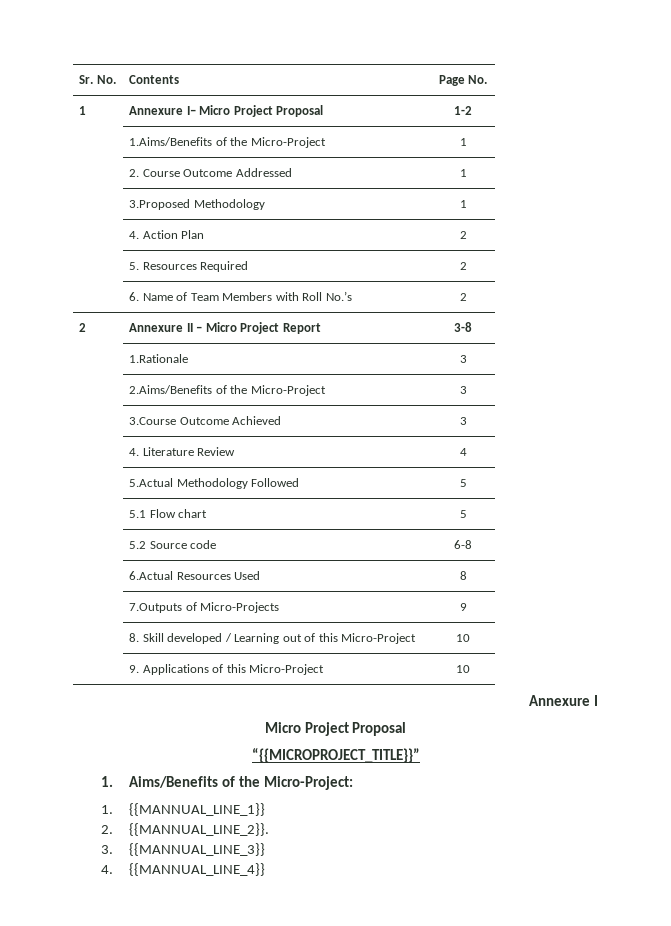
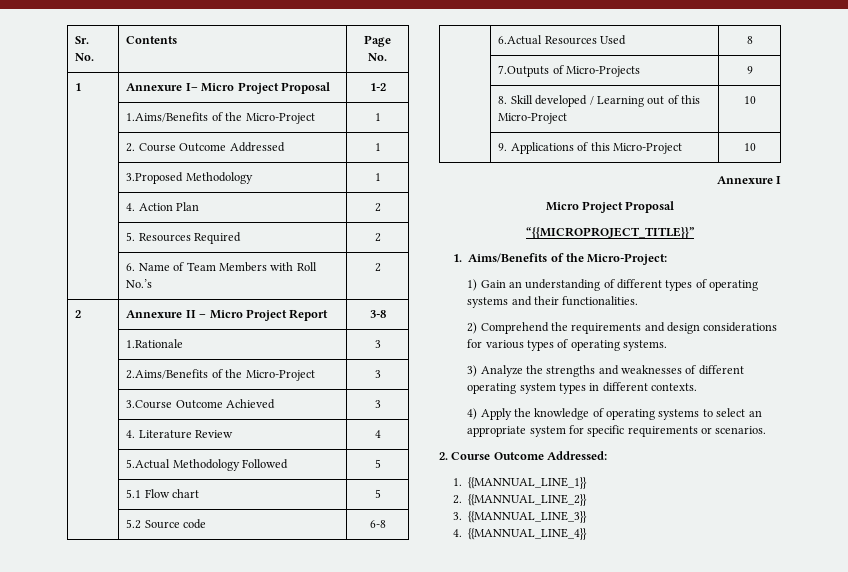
(353, 783) none -> [467,279,759,291] [467,296,639,308] [467,322,778,334] [467,339,668,351] [467,365,744,377] [467,382,698,394] [467,408,762,420] [467,425,767,437] [439,451,608,460] // 1) Gain an understanding of different types of operating systems and their functionalities. // 2) Comprehend the requirements and design considerations for various types of operating systems. // 3) Analyze the strengths and weaknesses of different operating system types in different contexts. // 4) Apply the knowledge of operating systems to select an appropriate system for specific requirements or scenarios. // 2. Course Outcome Addressed:
[129,823,270,836] {{MANNUAL_LINE_2}}. -> [468,494,588,506] {{MANNUAL_LINE_2}}

